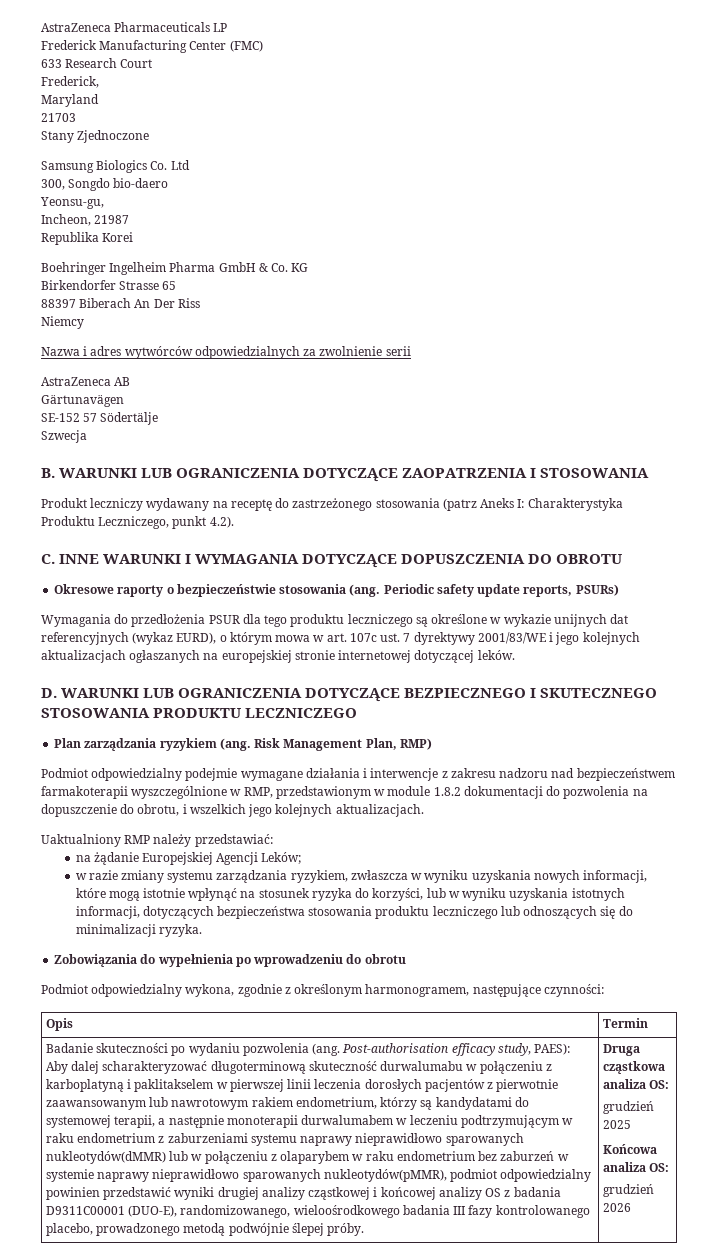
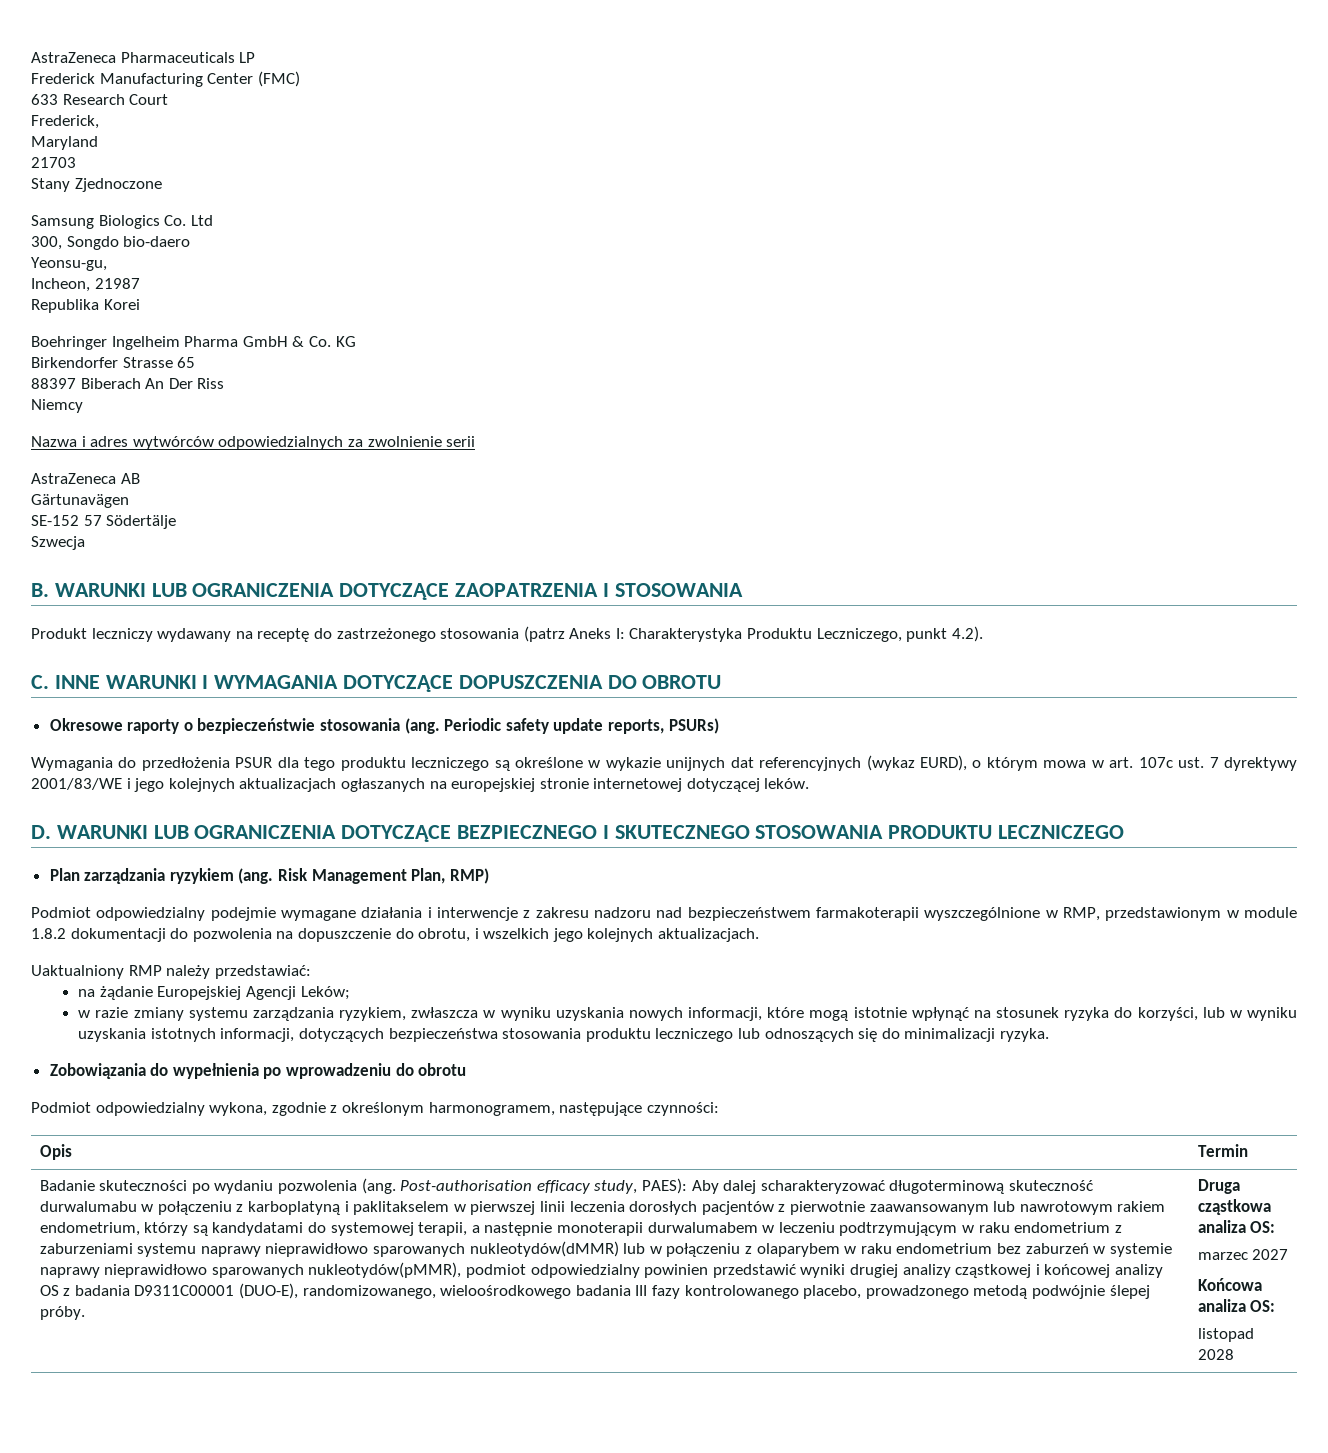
[602,1101,654,1114] [602,1120,631,1129] grudzień 2025 -> [1197,1249,1289,1260] marzec 2027
[602,1184,654,1197] [602,1203,631,1212] grudzień 2026 -> [1197,1328,1254,1342] [1197,1349,1234,1360] listopad 2028

